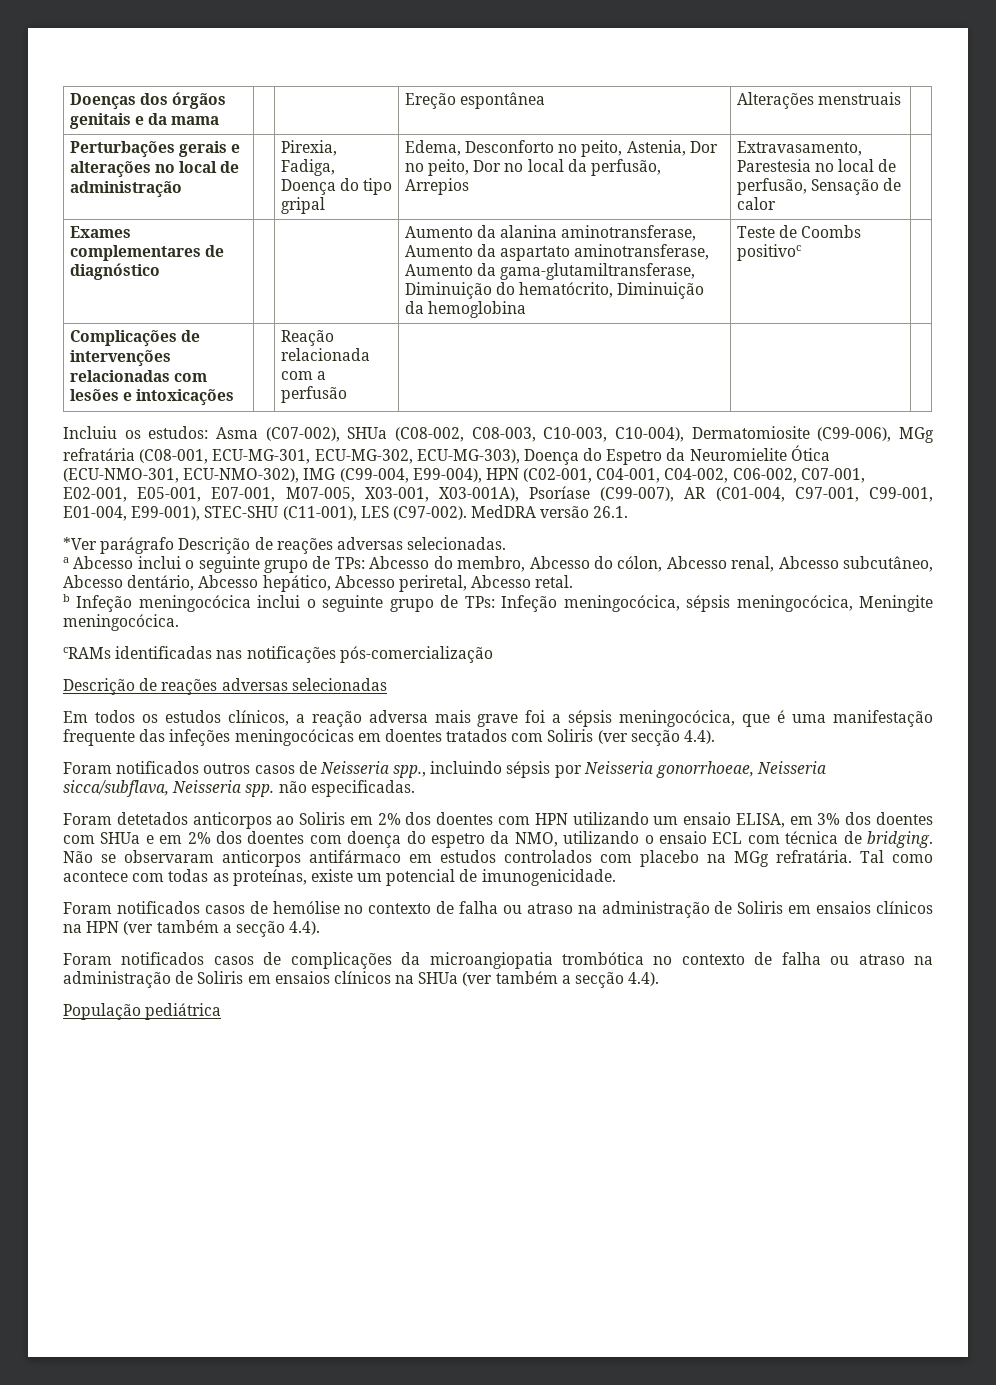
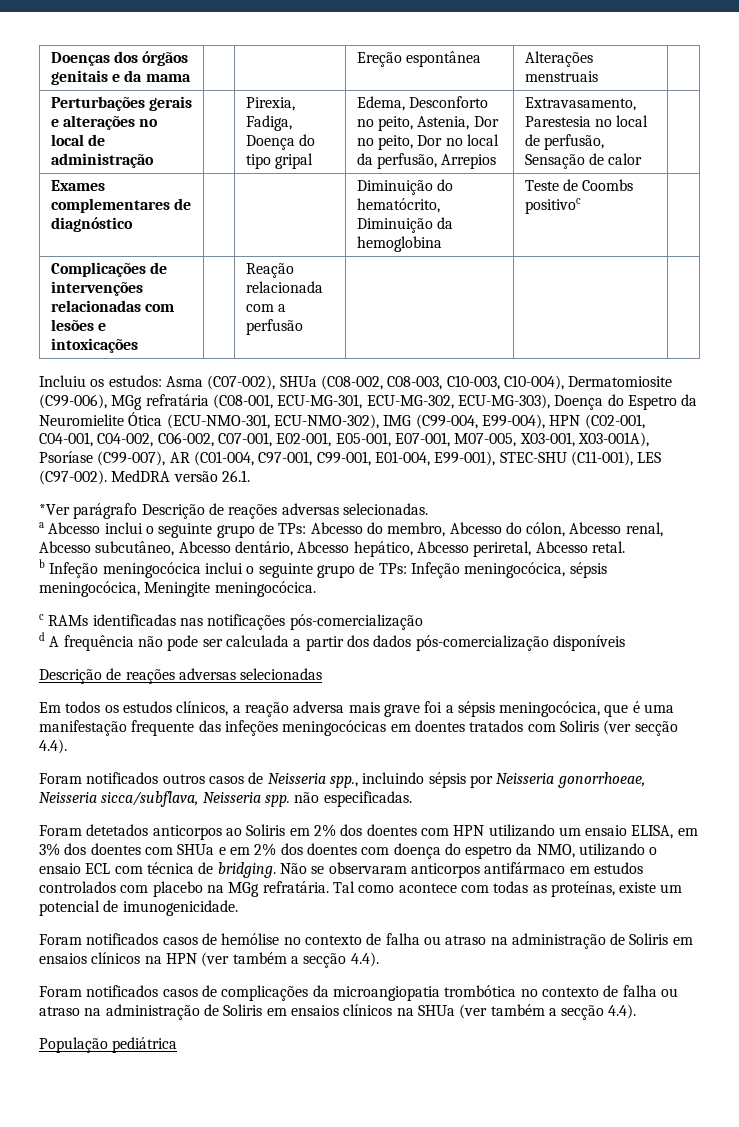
[404,225,697,241] [404,244,710,261] [404,263,696,280] Aumento da alanina aminotransferase, Aumento da aspartato aminotransferase, Aumento da gama-glutamiltransferase, -> (133, 224) none
[63,647,111,659] cRAMs -> [39,614,89,626] c RAMs
(493, 654) none -> [39,632,625,651] // d A frequência não pode ser calculada a partir dos dados pós-comercialização disponíveis

